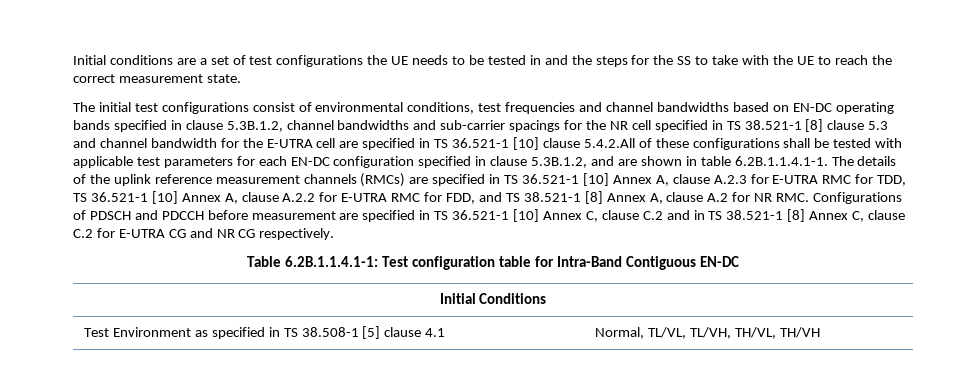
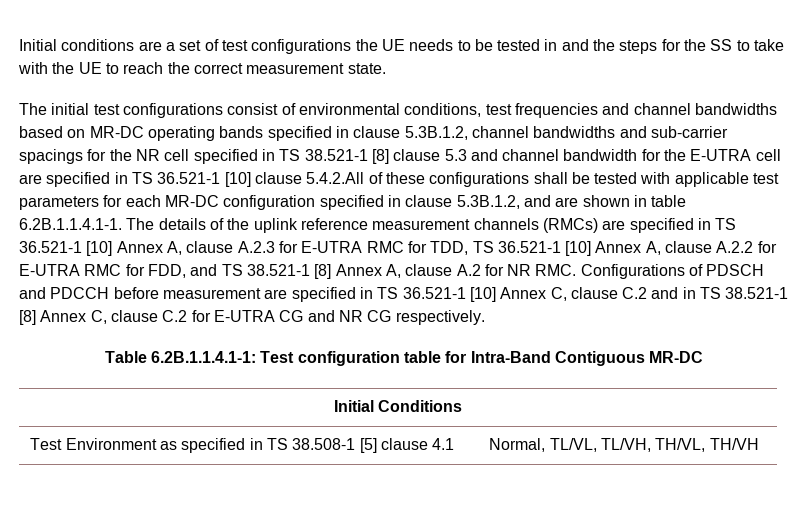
[792,103,832,112] EN-DC -> [89,126,144,138] MR-DC
[290,157,330,166] EN-DC -> [164,195,219,207] MR-DC
[699,256,739,267] EN-DC -> [649,351,704,363] MR-DC

